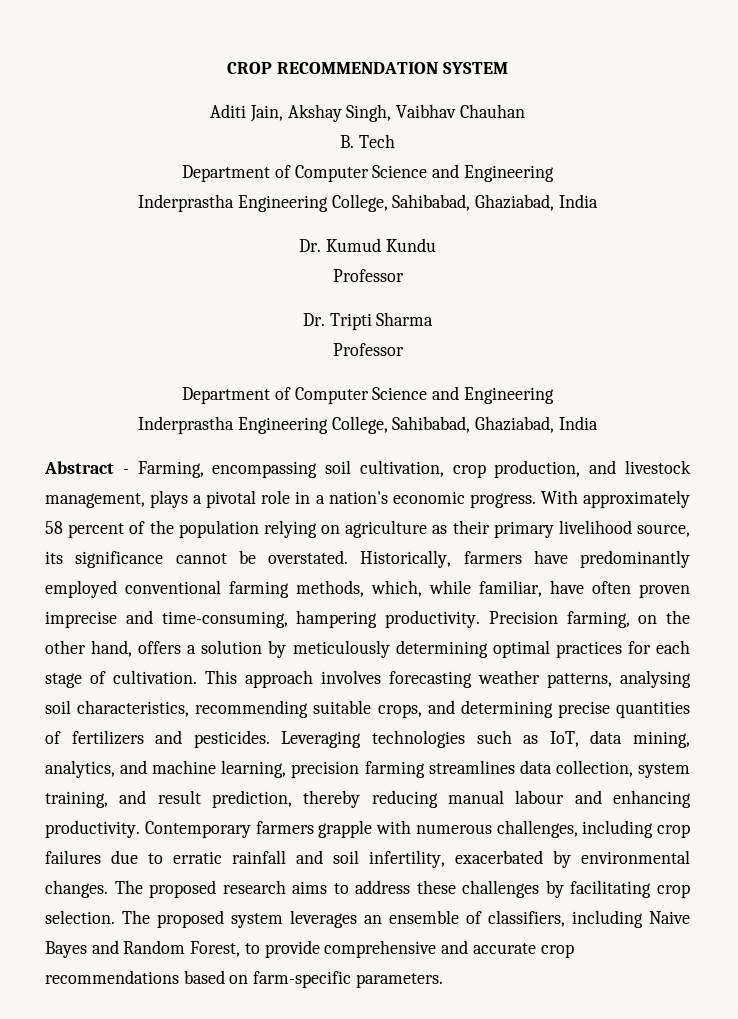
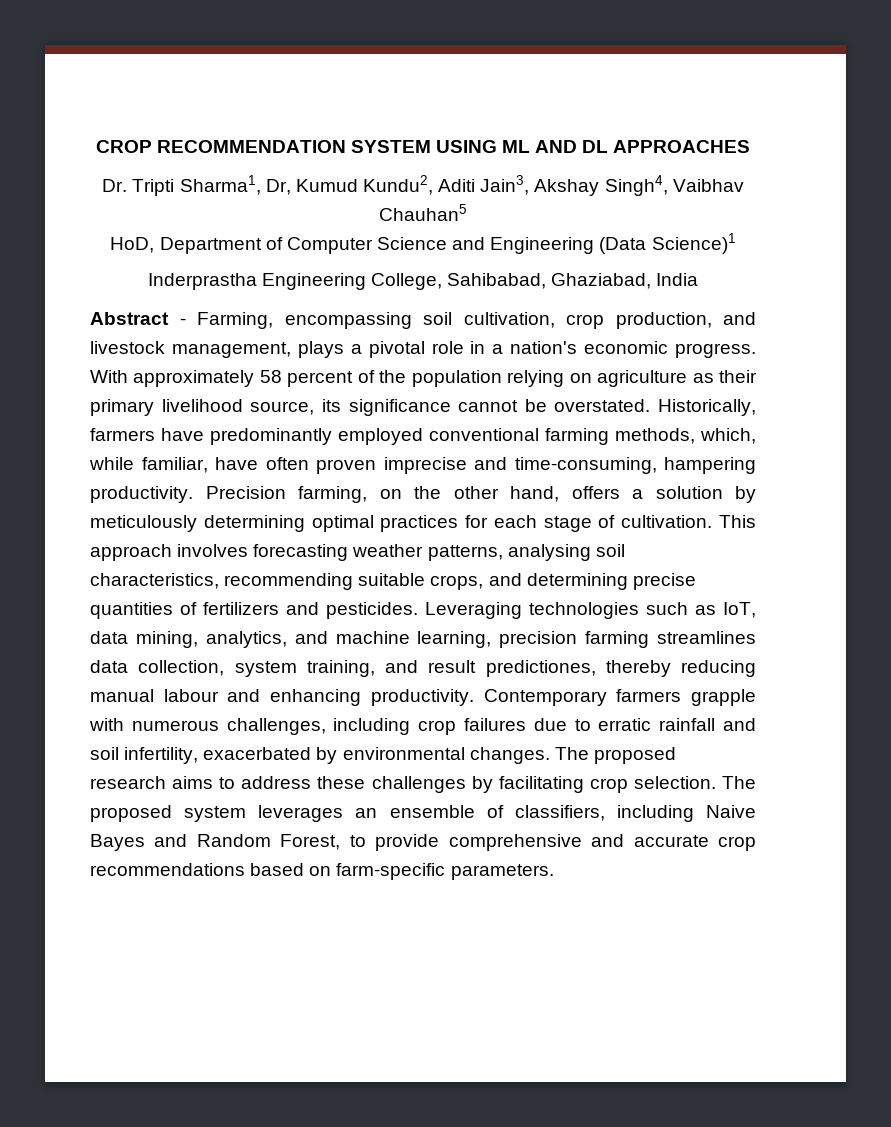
[210,104,525,122] [340,134,395,148] [182,164,554,182] [138,194,598,212] [299,238,436,252] [332,269,404,282] [302,312,434,330] [332,343,404,356] [182,386,554,404] // Aditi Jain, Akshay Singh, Vaibhav Chauhan // B. Tech // Department of Computer Science and Engineering // Inderprastha Engineering College, Sahibabad, Ghaziabad, India // Dr. Kumud Kundu // Professor // Dr. Tripti Sharma // Professor // Department of Computer Science and Engineering -> [435,140,751,153] [102,175,744,196] [379,204,467,221] [110,233,736,254] USING ML AND DL APPROACHES // Dr. Tripti Sharma1, Dr, Kumud Kundu2, Aditi Jain3, Akshay Singh4, Vaibhav Chauhan5 // HoD, Department of Computer Science and Engineering (Data Science)1
[212,790,292,808] prediction, -> [485,660,596,677] predictiones,

